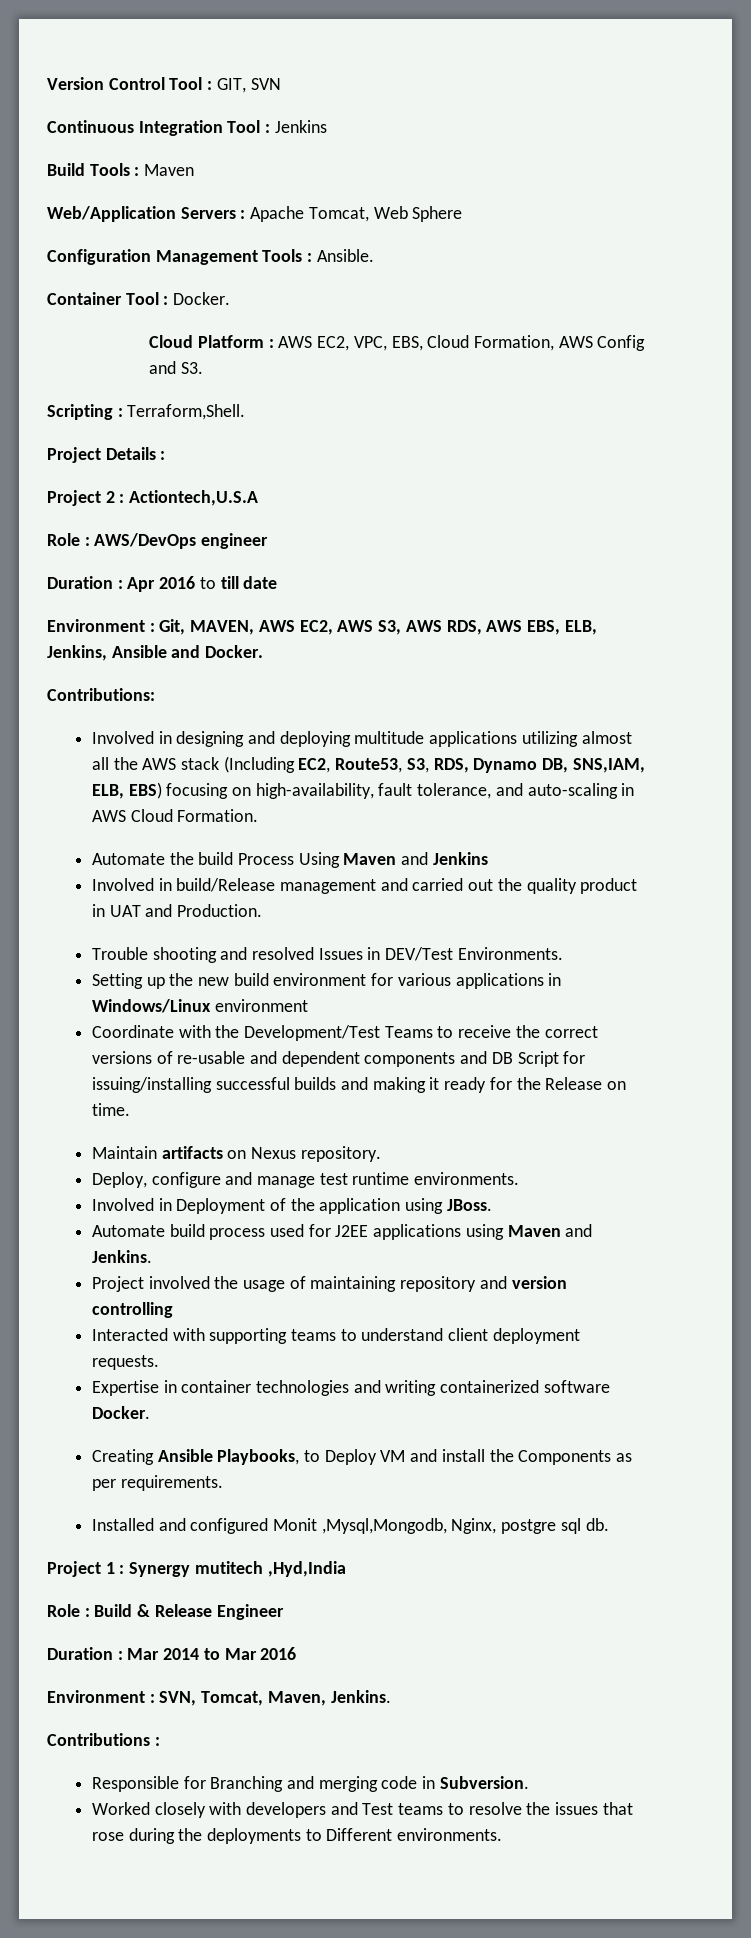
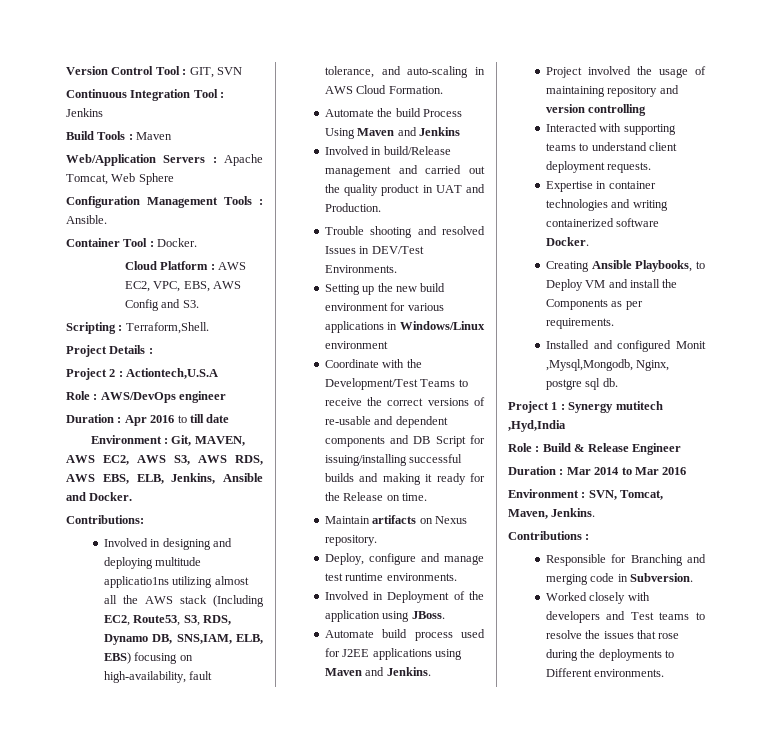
[427,335,554,351] Cloud Formation, -> (210, 286) none
[429,731,518,747] applications -> [103,576,169,588] applicatio1ns

